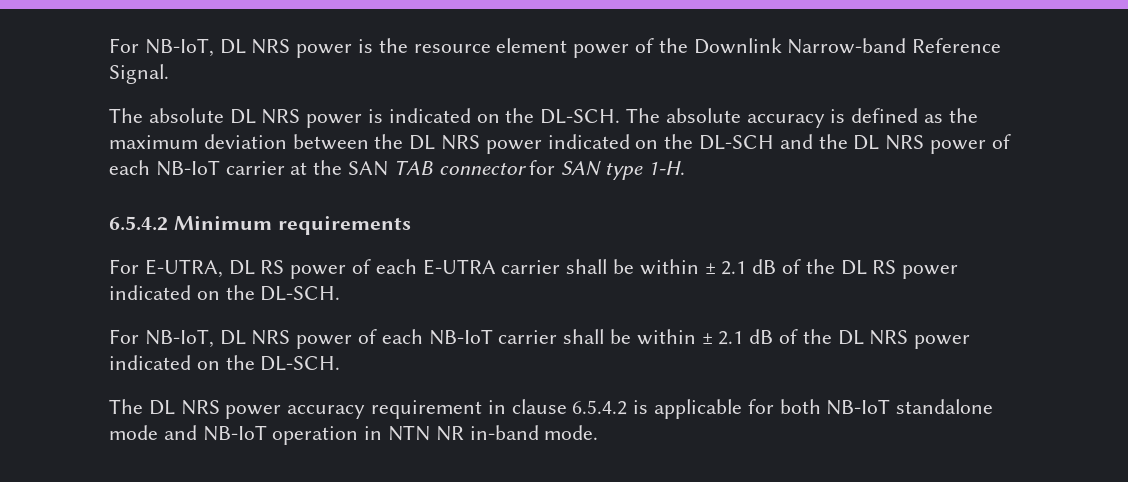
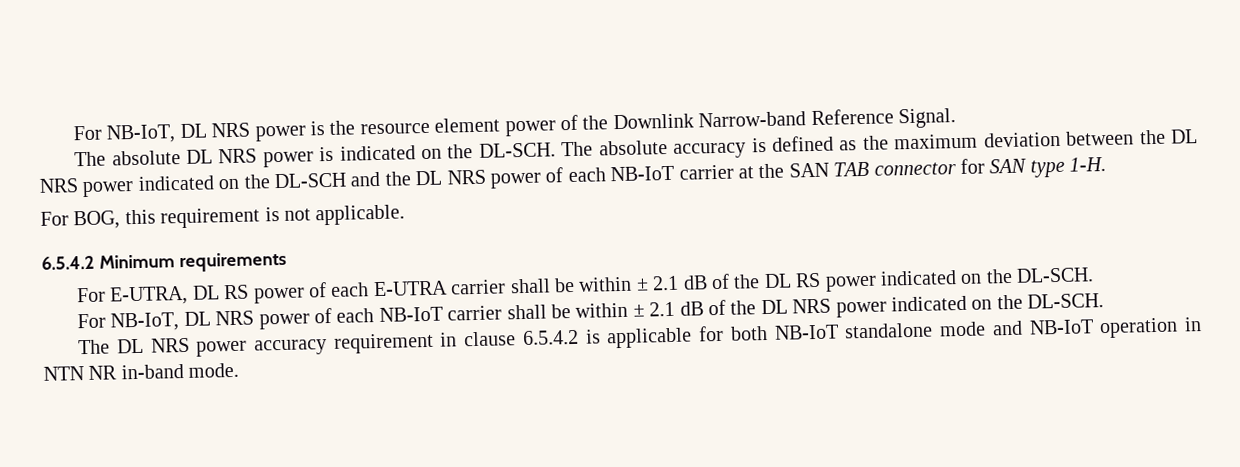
(685, 168) none -> [40,204,406,230] // For BOG, this requirement is not applicable.

